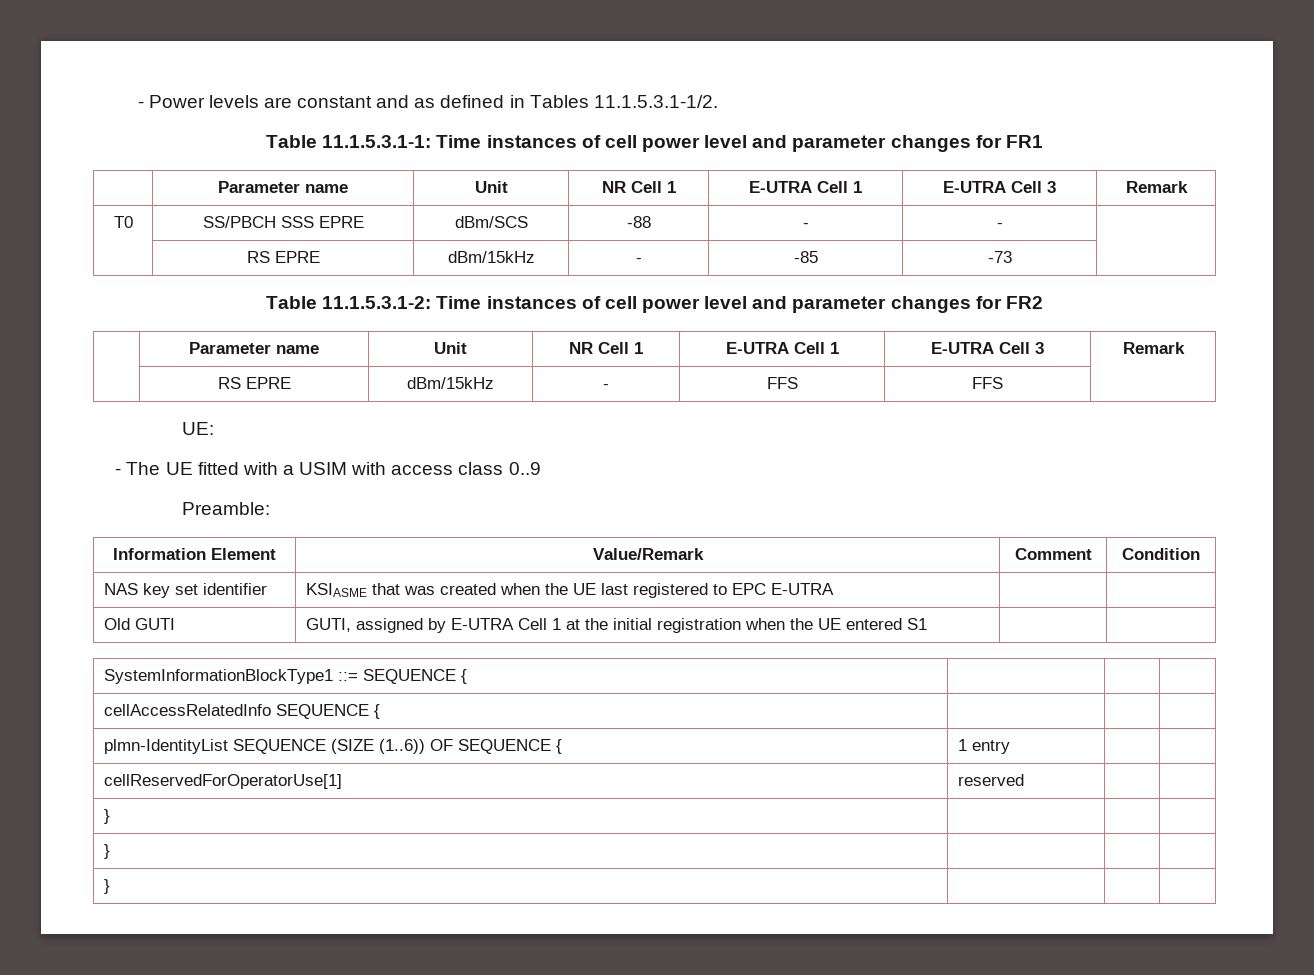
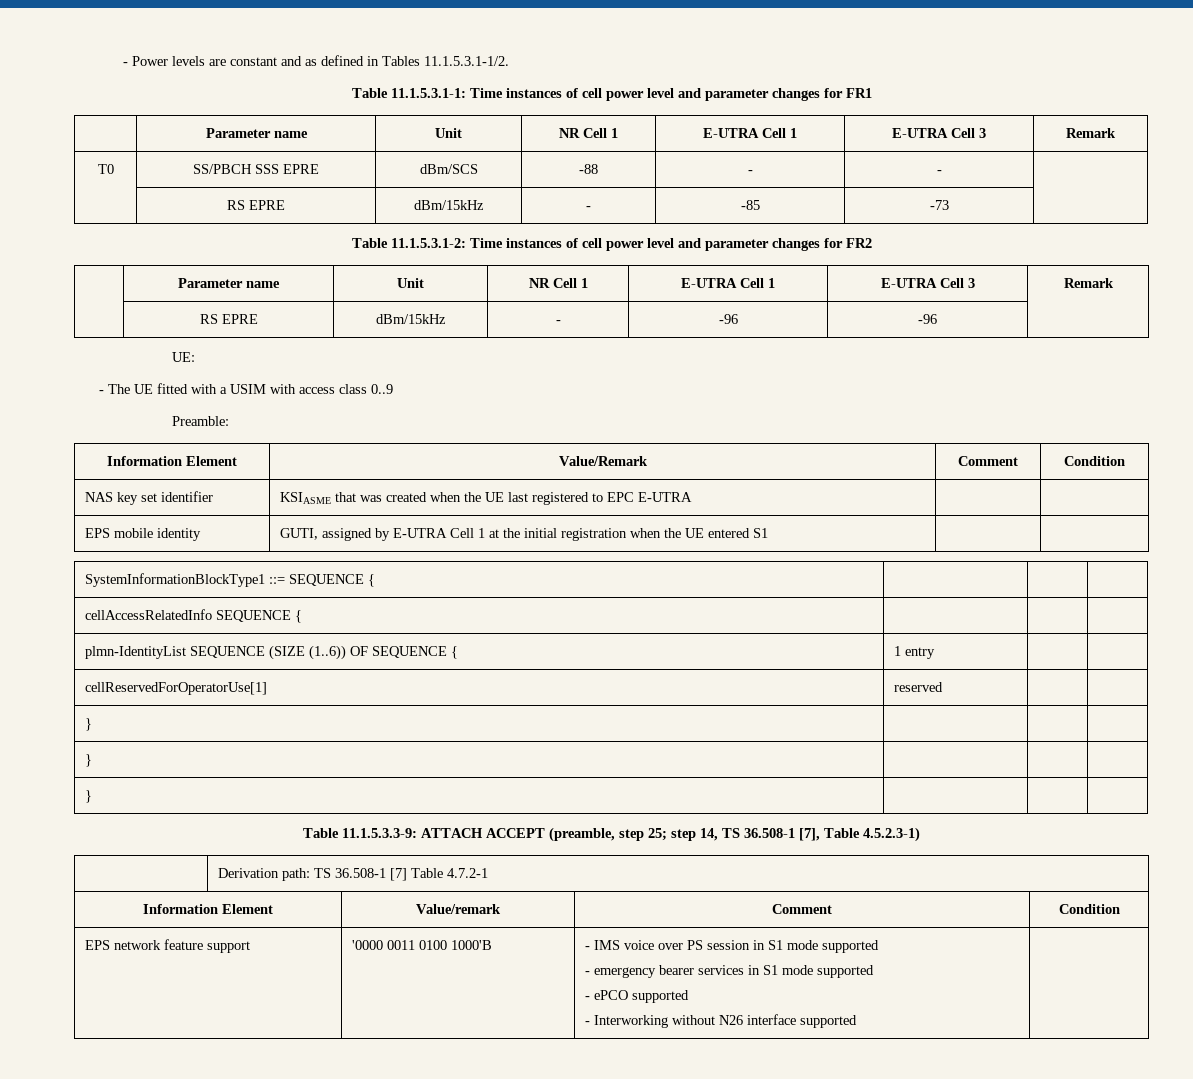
[766,377,798,389] [972,377,1003,389] FFS | FFS -> [718,314,738,324] [918,314,937,324] -96 | -96
[104,618,176,630] Old GUTI -> [85,528,202,541] EPS mobile identity
(111, 886) none -> [303,827,920,842] [218,868,489,881] [143,904,273,914] [416,904,501,914] [772,904,832,914] [1058,904,1120,914] [85,939,251,953] [352,940,493,950] [585,940,880,953] [585,965,875,978] [585,990,690,1003] [585,1014,858,1028] // Table 11.1.5.3.3-9: ATTACH ACCEPT (preamble, step 25; step 14, TS 36.508-1 [7], Table 4.5.2.3-1) // | Derivation path: TS 36.508-1 [7] Table 4.7.2-1 // Information Element | Value/remark | Comment | Condition // EPS network feature support | '0000 0011 0100 1000'B | - IMS voice over PS session in S1 mode supported // - emergency bearer services in S1 mode supported // - ePCO supported // - Interworking without N26 interface supported |

